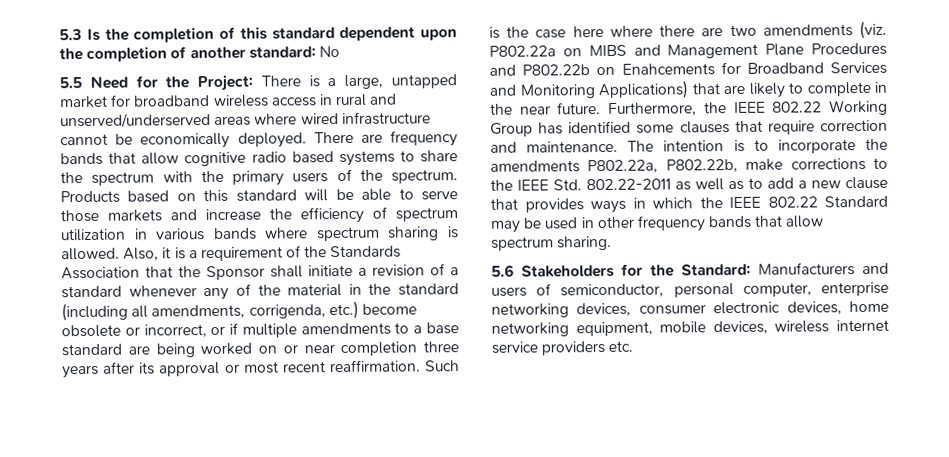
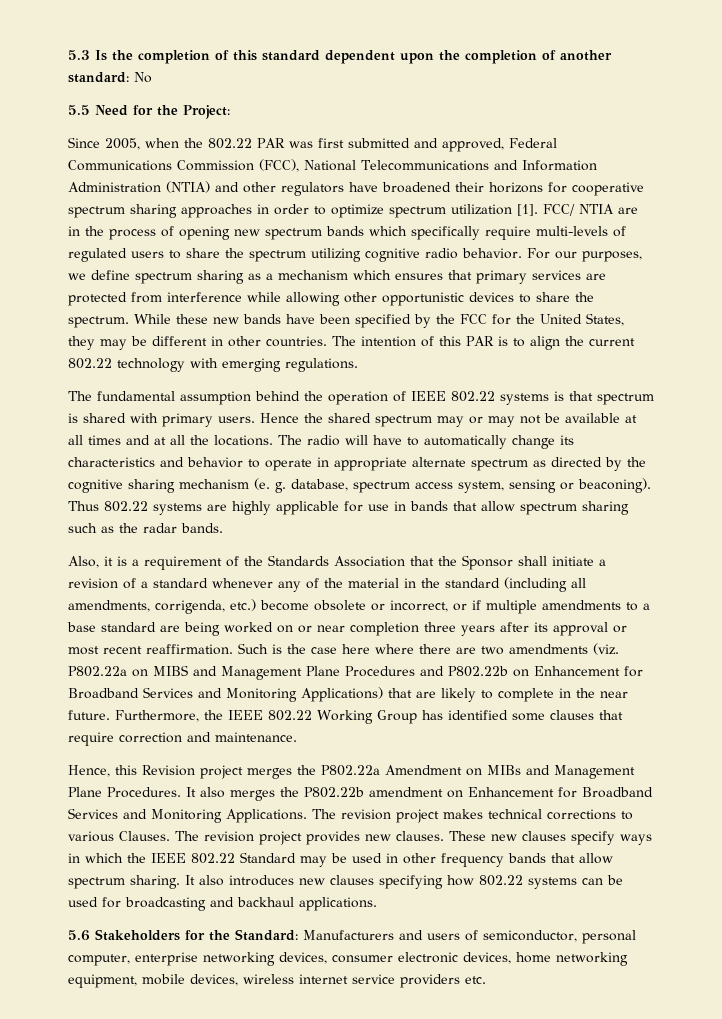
[260,74,457,89] [59,93,398,109] [60,111,431,129] [60,130,458,149] [60,150,458,167] [60,168,458,186] [60,188,459,204] [60,206,458,224] [60,226,459,242] [61,247,120,261] There is a large, untapped market for broadband wireless access in rural and unserved/underserved areas where wired infrastructure cannot be economically deployed. There are frequency bands that allow cognitive radio based systems to share the spectrum with the primary users of the spectrum. Products based on this standard will be able to serve those markets and increase the efficiency of spectrum utilization in various bands where spectrum sharing is allowed. -> [68,137,557,152] [68,159,597,172] [68,181,644,196] [68,204,638,218] [68,226,626,240] [68,248,642,262] [68,270,606,284] [68,292,594,306] [68,313,624,328] [68,336,635,350] [68,358,358,372] [68,391,654,405] [68,413,637,427] [68,435,574,449] [68,457,646,471] [68,478,651,493] [68,501,629,515] [68,523,223,533] // Since 2005, when the 802.22 PAR was first submitted and approved, Federal Communications Commission (FCC), National Telecommunications and Information Administration (NTIA) and other regulators have broadened their horizons for cooperative spectrum sharing approaches in order to optimize spectrum utilization [1]. FCC/ NTIA are in the process of opening new spectrum bands which specifically require multi-levels of regulated users to share the spectrum utilizing cognitive radio behavior. For our purposes, we define spectrum sharing as a mechanism which ensures that primary services are protected from interference while allowing other opportunistic devices to share the spectrum. While these new bands have been specified by the FCC for the United States, they may be different in other countries. The intention of this PAR is to align the current 802.22 technology with emerging regulations. // The fundamental assumption behind the operation of IEEE 802.22 systems is that spectrum is shared with primary users. Hence the shared spectrum may or may not be available at all times and at all the locations. The radio will have to automatically change its characteristics and behavior to operate in appropriate alternate spectrum as directed by the cognitive sharing mechanism (e. g. database, spectrum access system, sensing or beaconing). Thus 802.22 systems are highly applicable for use in bands that allow spectrum sharing such as the radar bands. //
[621,63,715,76] Enahcements -> [534,666,620,676] Enhancement
[627,138,888,154] [490,157,888,174] [490,176,888,191] [490,198,584,213] The intention is to incorporate the amendments P802.22a, P802.22b, make corrections to the IEEE Std. 802.22-2011 as well as to add a new clause that provides -> [68,765,635,779] [68,787,653,801] [68,808,633,823] [68,831,615,845] // Hence, this Revision project merges the P802.22a Amendment on MIBs and Management Plane Procedures. It also merges the P802.22b amendment on Enhancement for Broadband Services and Monitoring Applications. The revision project makes technical corrections to various Clauses. The revision project provides new clauses. These new clauses specify
(613, 243) none -> [185,875,623,889] [68,897,377,911] It also introduces new clauses specifying how 802.22 systems can be used for broadcasting and backhaul applications.

